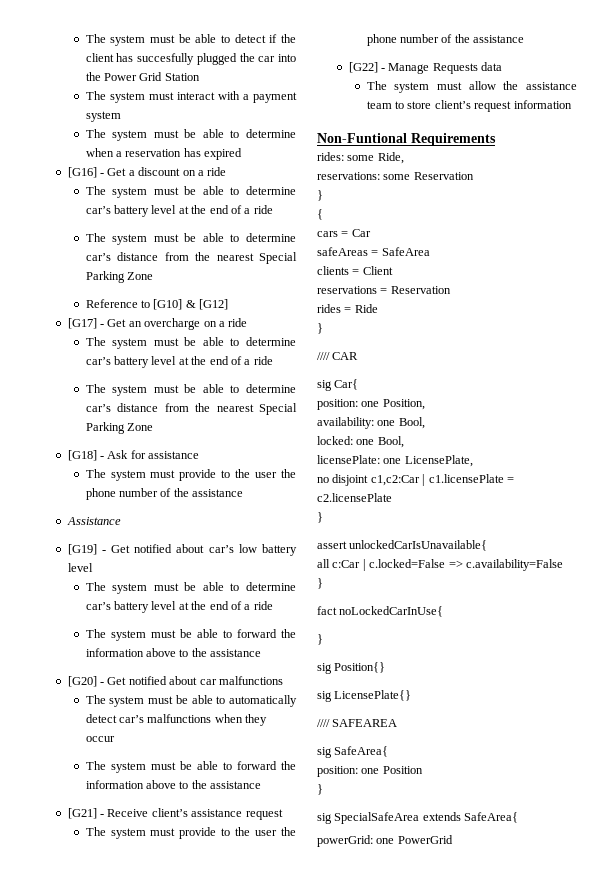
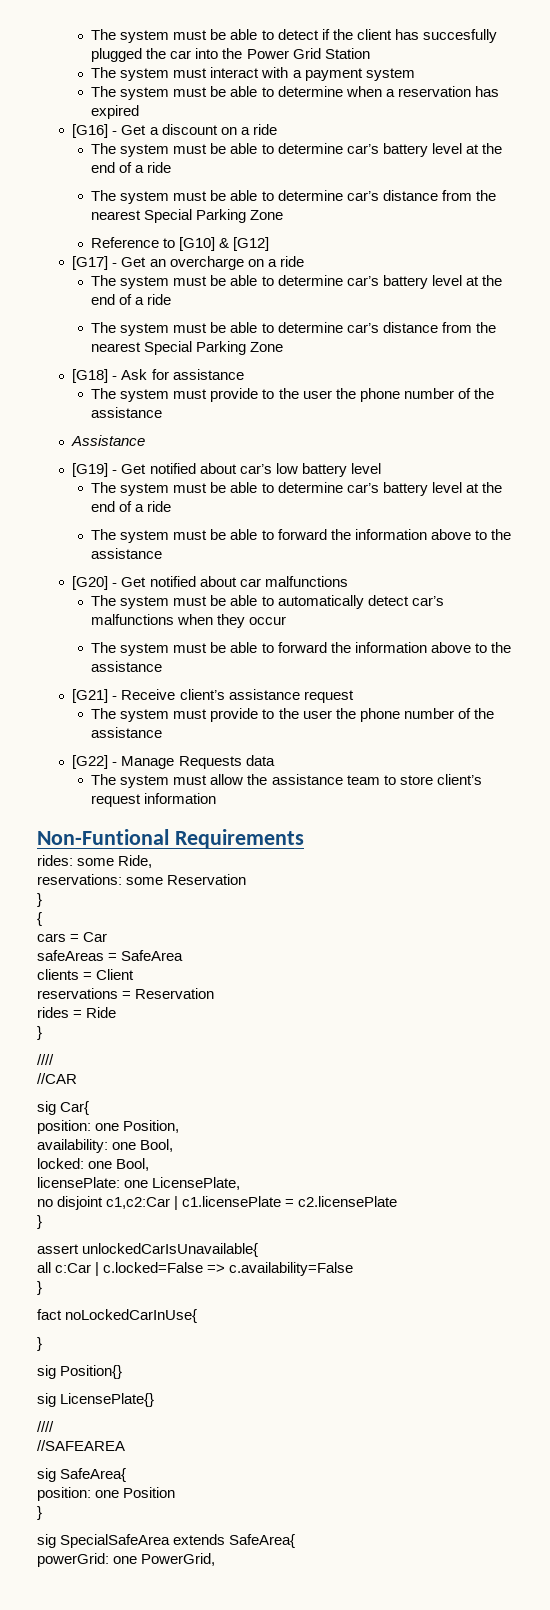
[332,352,359,360] CAR -> [37,1073,77,1084] // //CAR
[332,719,398,727] SAFEAREA -> [37,1440,125,1451] // //SAFEAREA
[397,835,453,844] PowerGrid -> [141,1553,216,1566] PowerGrid,

